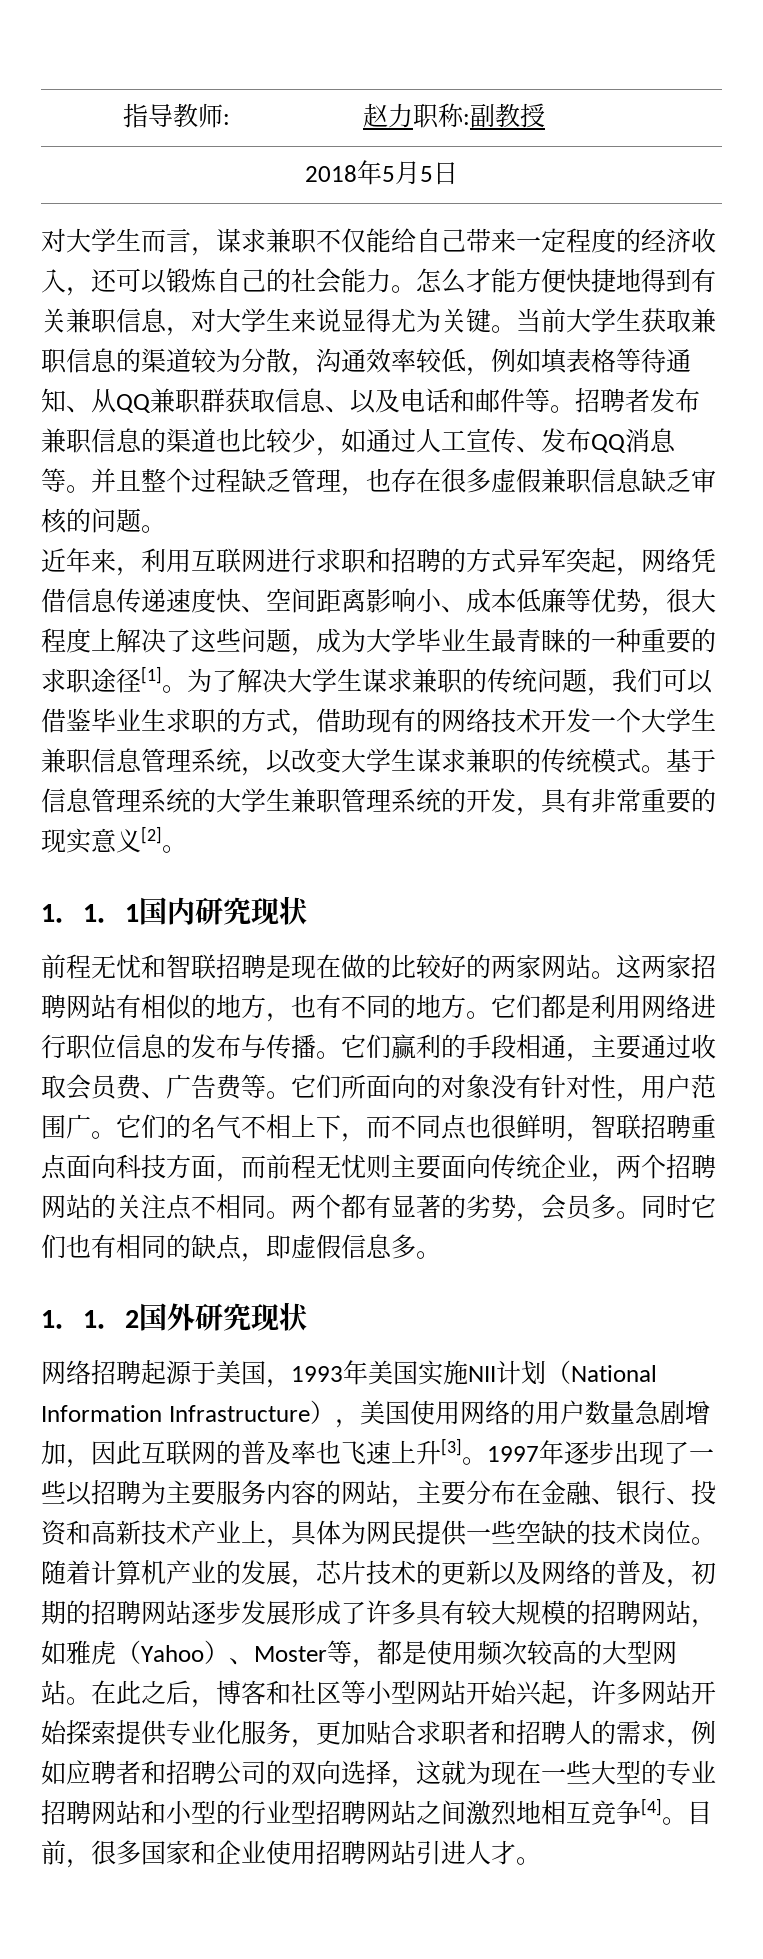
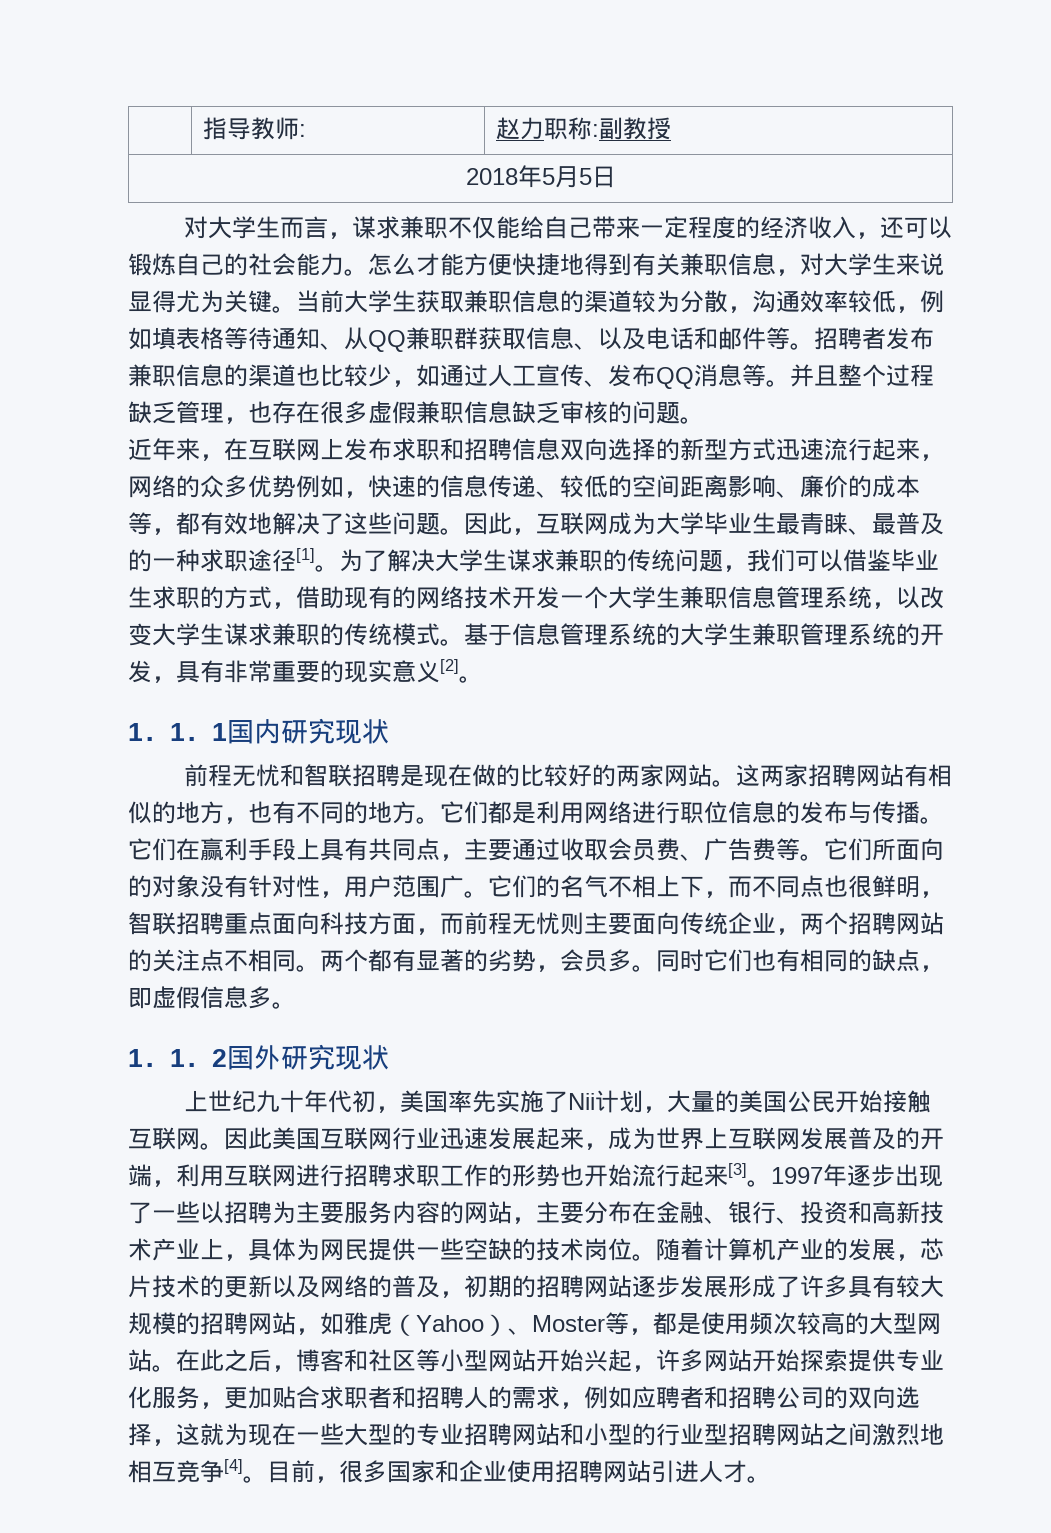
[141,548,716,576] [41,588,716,616] [41,628,316,656] 利用互联网进行求职和招聘的方式异军突起，网络凭借信息传递速度快、空间距离影响小、成本低廉等优势，很大程度上解决了这些问题， -> [224,438,944,461] [128,475,920,498] [128,512,608,535] 在互联网上发布求职和招聘信息双向选择的新型方式迅速流行起来，网络的众多优势例如，快速的信息传递、较低的空间距离影响、廉价的成本等，都有效地解决了这些问题。因此，互联网
[566,628,716,654] 的一种重要的 -> [848,512,944,535] [128,549,200,572] 、最普及的一种
[391,1034,566,1059] 赢利的手段相通 -> [176,838,440,861] 在赢利手段上具有共同点
[41,1360,657,1388] [41,1400,710,1428] [41,1440,441,1468] 网络招聘起源于美国，1993年美国实施NII计划（National Information Infrastructure），美国使用网络的用户数量急剧增加，因此互联网的普及率也飞速上升 -> [183,1090,931,1113] [128,1127,944,1150] [128,1164,728,1187] 上世纪九十年代初，美国率先实施了Nii计划，大量的美国公民开始接触互联网。因此美国互联网行业迅速发展起来，成为世界上互联网发展普及的开端，利用互联网进行招聘求职工作的形势也开始流行起来

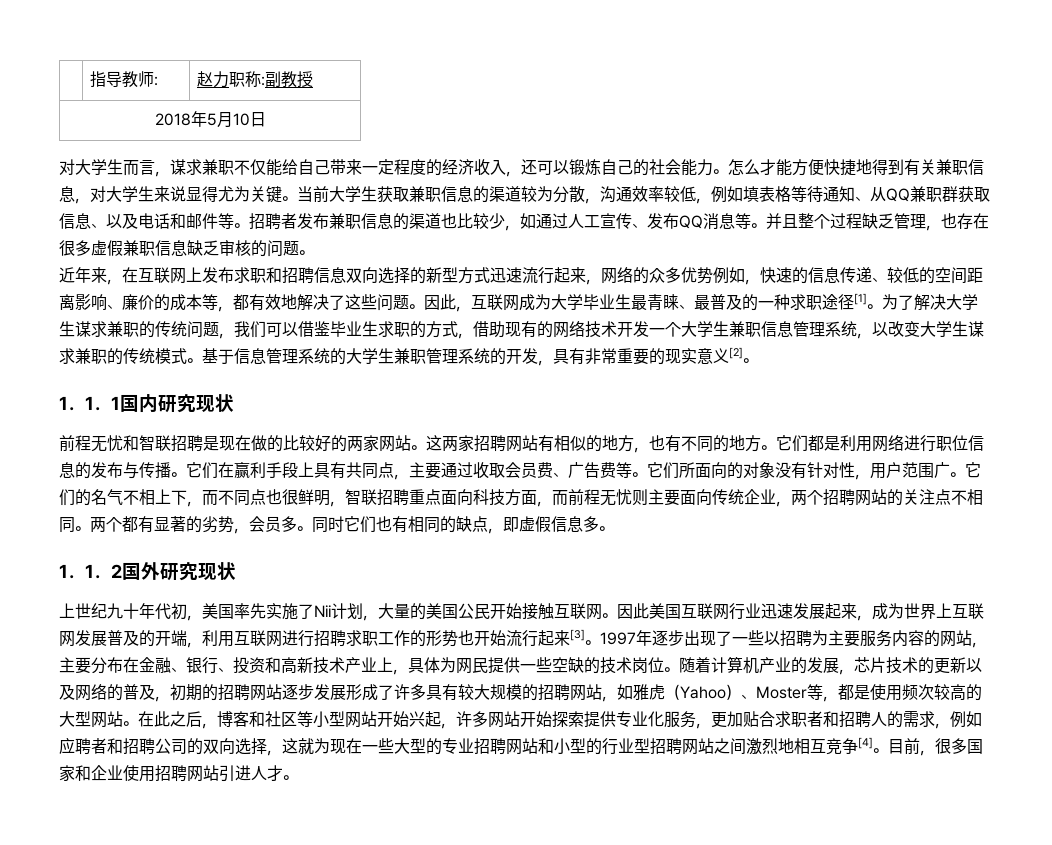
[578,168,592,185] 5 -> [232,113,250,126] 10

